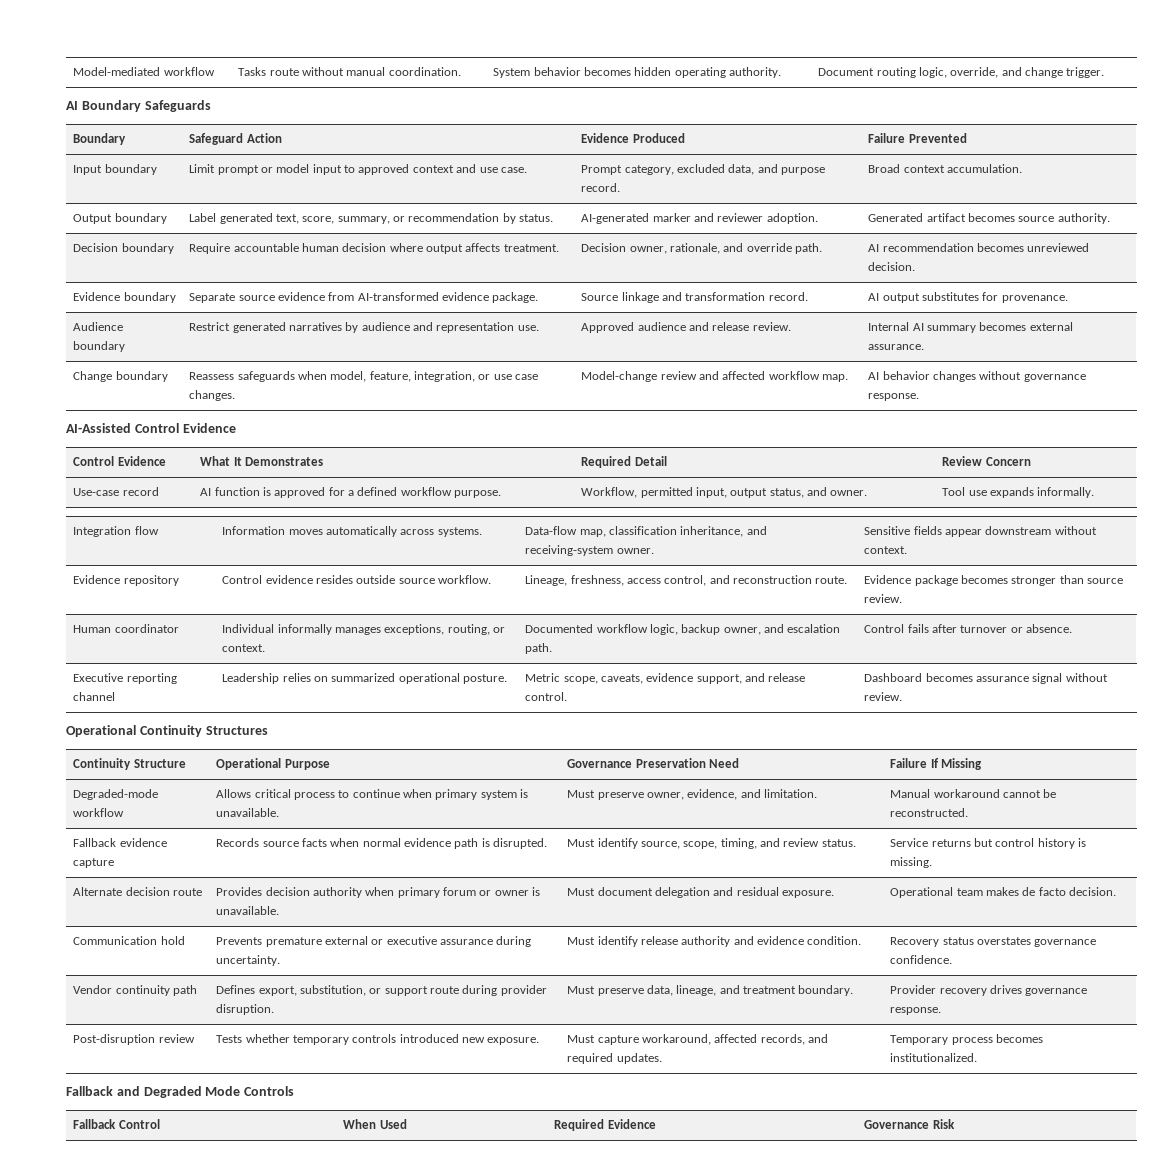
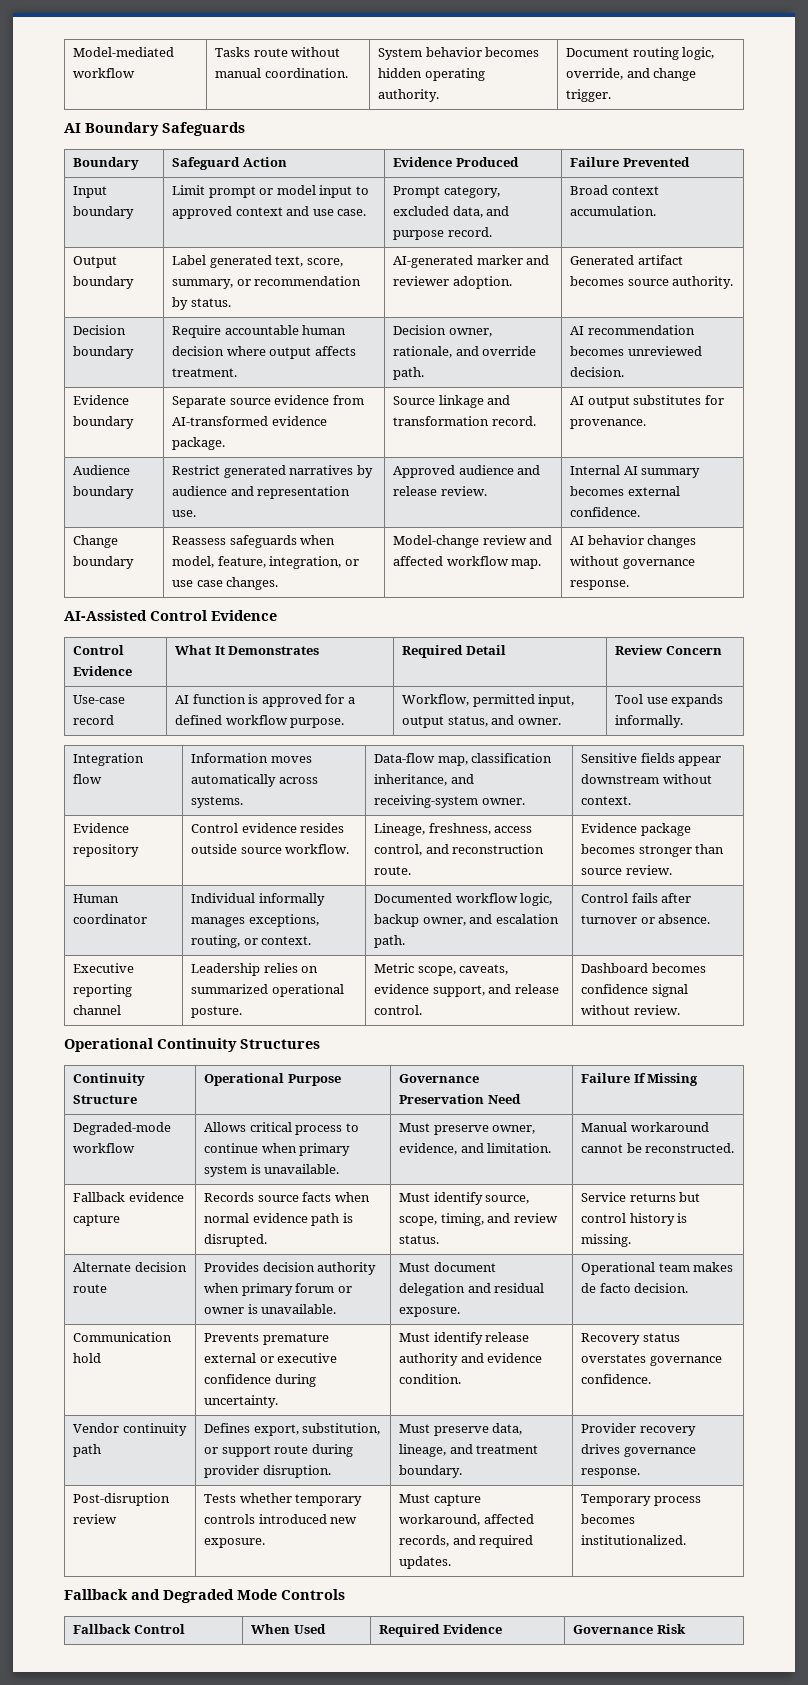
[868,344,925,350] assurance. -> [570,507,641,517] confidence.
[975,676,1029,682] assurance -> [581,984,649,994] confidence
[440,939,494,945] assurance -> [204,1374,272,1384] confidence

